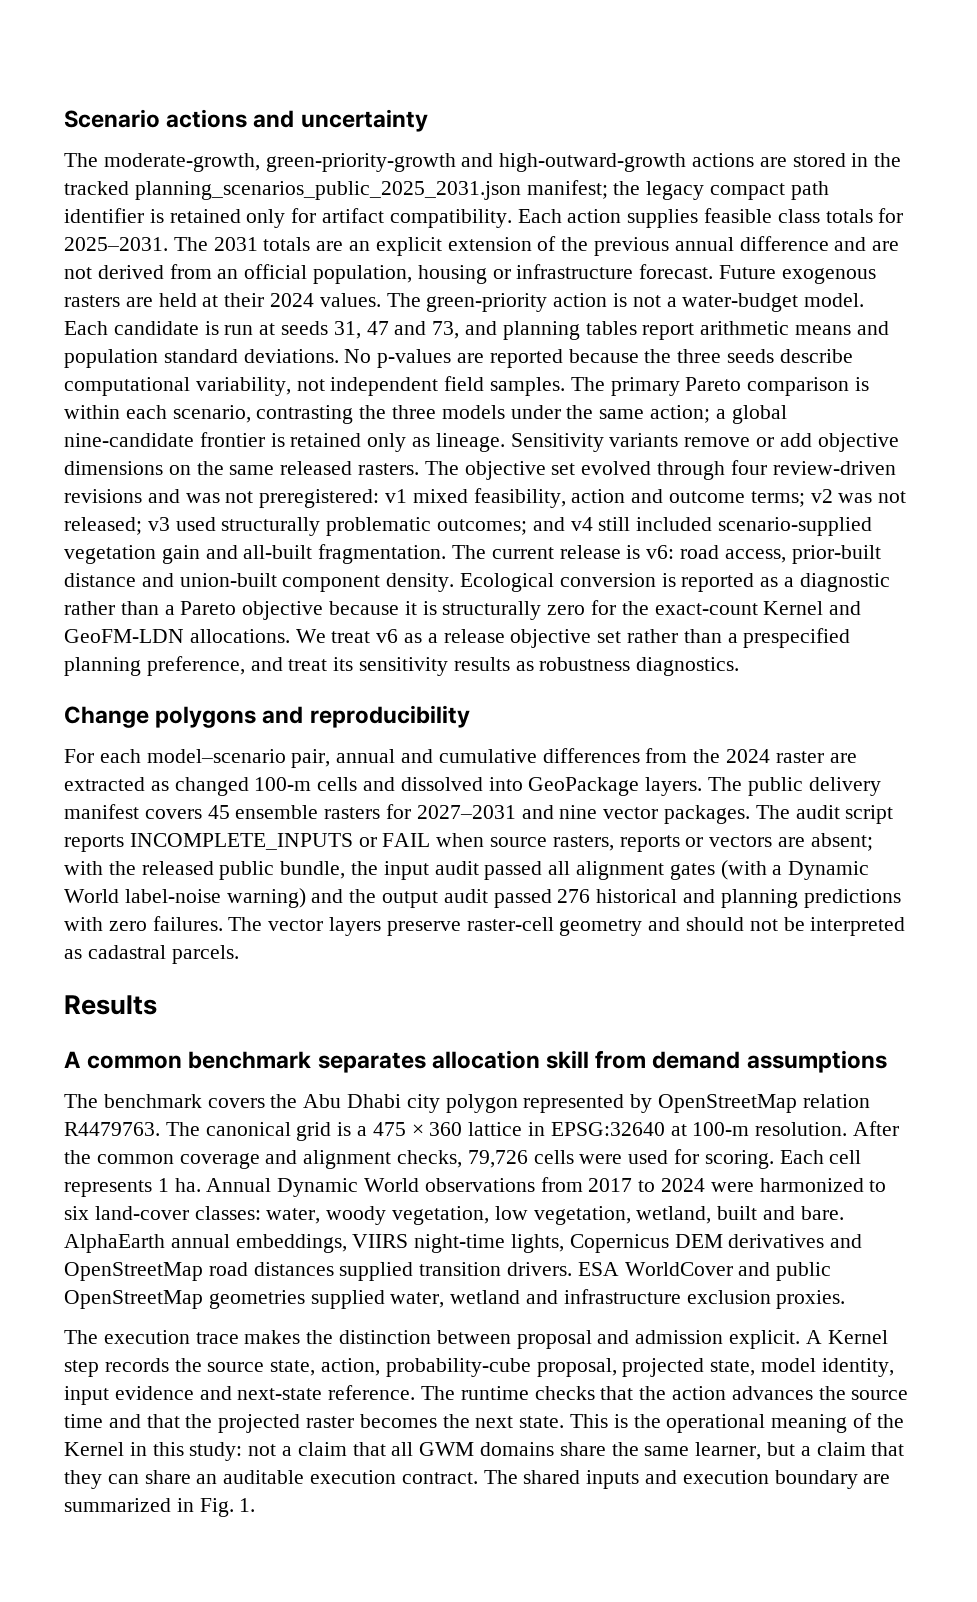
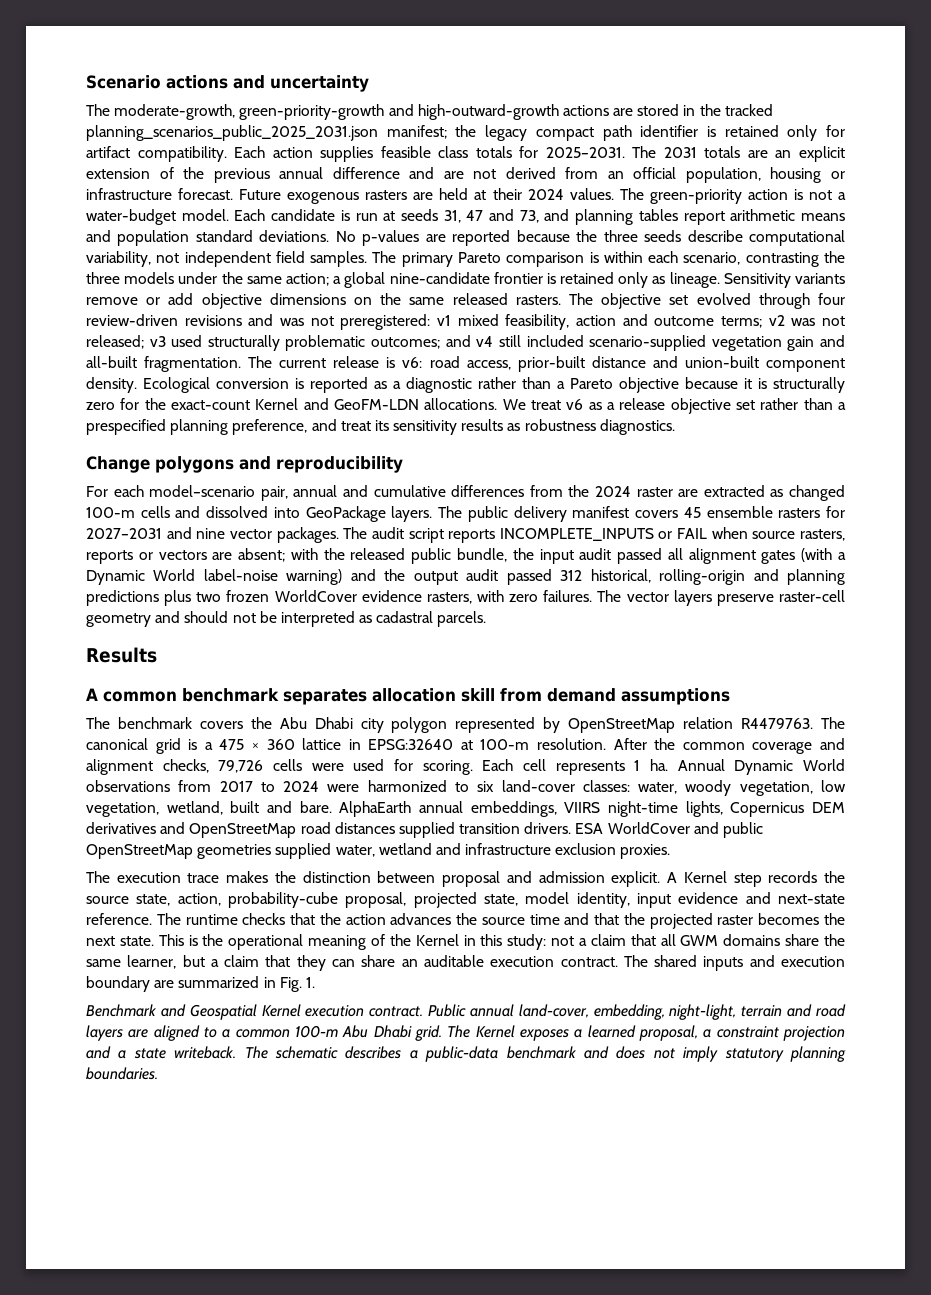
[557,889,901,908] 276 historical and planning predictions -> [560,569,845,585] [86,590,472,606] 312 historical, rolling-origin and planning predictions plus two frozen WorldCover evidence rasters,
(256, 1505) none -> [86,1004,846,1020] [86,1025,845,1041] [86,1046,846,1062] [86,1067,158,1080] // Benchmark and Geospatial Kernel execution contract. Public annual land-cover, embedding, night-light, terrain and road layers are aligned to a common 100-m Abu Dhabi grid. The Kernel exposes a learned proposal, a constraint projection and a state writeback. The schematic describes a public-data benchmark and does not imply statutory planning boundaries.

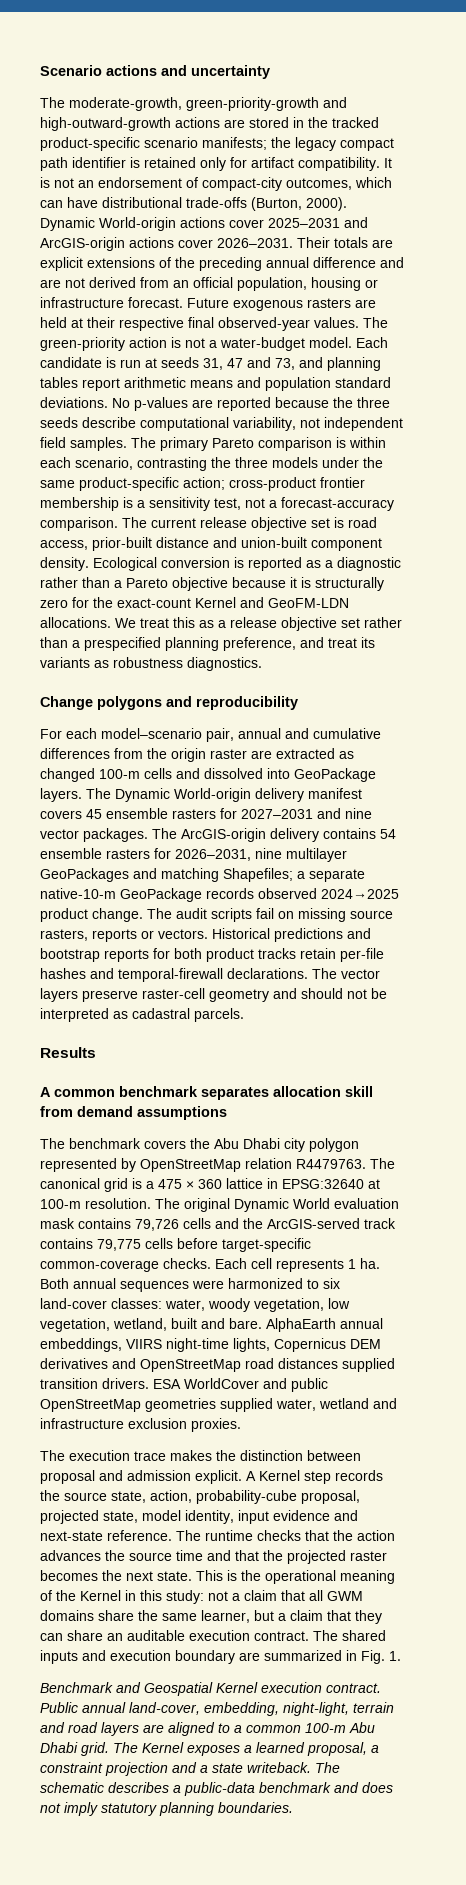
[86,125,447,141] planning_scenarios_public_2025_2031.json manifest; -> [40,137,267,151] product-specific scenario manifests;
[234,146,845,162] [86,167,270,183] Each action supplies feasible class totals for 2025–2031. The 2031 totals are an explicit extension of the previous -> [384,158,392,168] [40,177,392,191] [40,197,347,211] [40,217,368,231] [40,237,393,251] [40,257,262,271] It is not an endorsement of compact-city outcomes, which can have distributional trade-offs (Burton, 2000). Dynamic World-origin actions cover 2025–2031 and ArcGIS-origin actions cover 2026–2031. Their totals are explicit extensions of the preceding
[527,189,564,200] 2024 -> [119,317,310,331] respective final observed-year
[285,272,845,288] [86,293,846,309] [86,314,845,330] [86,335,846,351] [86,356,423,372] action; a global nine-candidate frontier is retained only as lineage. Sensitivity variants remove or add objective dimensions on the same released rasters. The objective set evolved through four review-driven revisions and was not preregistered: v1 mixed feasibility, action and outcome terms; v2 was not released; v3 used structurally problematic outcomes; and v4 still included scenario-supplied vegetation gain and all-built fragmentation. The current release is v6: -> [79,477,365,491] [40,497,394,511] [40,517,344,531] product-specific action; cross-product frontier membership is a sensitivity test, not a forecast-accuracy comparison. The current release objective set is
[566,399,584,410] v6 -> [173,617,195,628] this
[393,419,504,435] sensitivity results -> [40,657,90,668] variants
[595,486,632,497] 2024 -> [171,748,206,762] origin
[467,506,508,522] public -> [115,788,251,802] Dynamic World-origin
[371,527,845,543] [86,548,847,564] [86,569,845,585] [86,590,593,606] audit script reports INCOMPLETE_INPUTS or FAIL when source rasters, reports or vectors are absent; with the released public bundle, the input audit passed all alignment gates (with a Dynamic World label-noise warning) and the output audit passed 312 historical, rolling-origin and planning predictions plus two frozen WorldCover evidence rasters, with zero failures. -> [181,828,396,842] [40,848,347,862] [40,868,365,882] [40,888,399,902] [40,908,393,922] [40,928,371,942] [40,948,384,962] [40,968,308,982] ArcGIS-origin delivery contains 54 ensemble rasters for 2026–2031, nine multilayer GeoPackages and matching Shapefiles; a separate native-10-m GeoPackage records observed 2024→2025 product change. The audit scripts fail on missing source rasters, reports or vectors. Historical predictions and bootstrap reports for both product tracks retain per-file hashes and temporal-firewall declarations.
[613,738,846,754] [86,759,473,775] After the common coverage and alignment checks, 79,726 cells were used for scoring. -> [155,1198,399,1212] [40,1218,396,1231] [40,1238,311,1252] [40,1258,211,1272] The original Dynamic World evaluation mask contains 79,726 cells and the ArcGIS-served track contains 79,775 cells before target-specific common-coverage checks.
[677,759,845,775] [86,780,320,792] Annual Dynamic World observations from 2017 to 2024 -> [40,1278,189,1292] Both annual sequences

